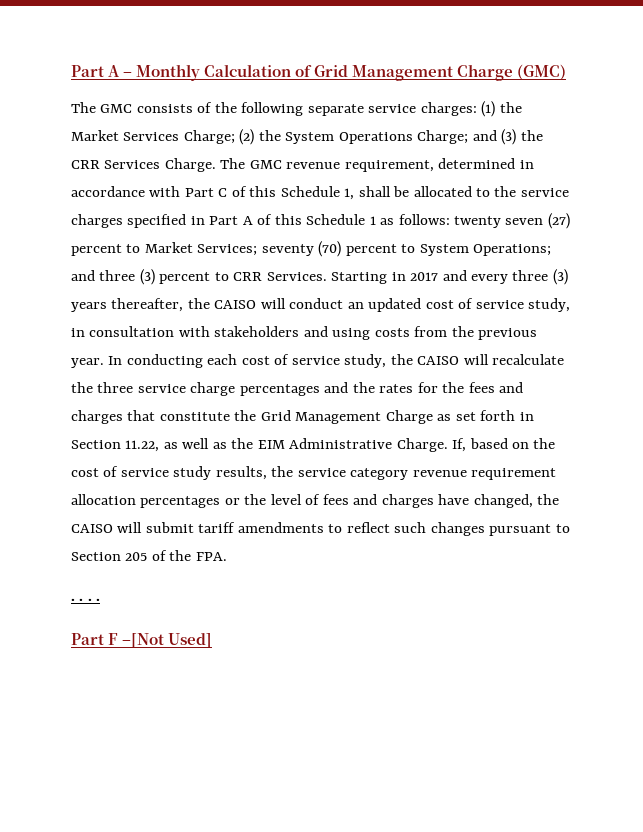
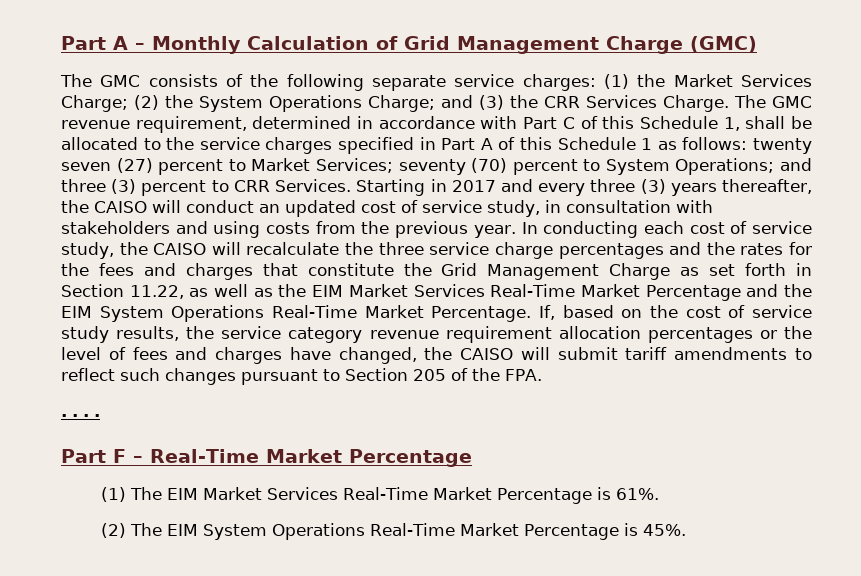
[289,438,448,452] Administrative Charge. -> [348,284,813,301] [61,305,532,322] Market Services Real-Time Market Percentage and the EIM System Operations Real-Time Market Percentage.
[122,633,213,648] –[Not Used] -> [133,449,472,467] [101,487,660,504] [101,523,687,540] – Real-Time Market Percentage // (1) The EIM Market Services Real-Time Market Percentage is 61%. // (2) The EIM System Operations Real-Time Market Percentage is 45%.

